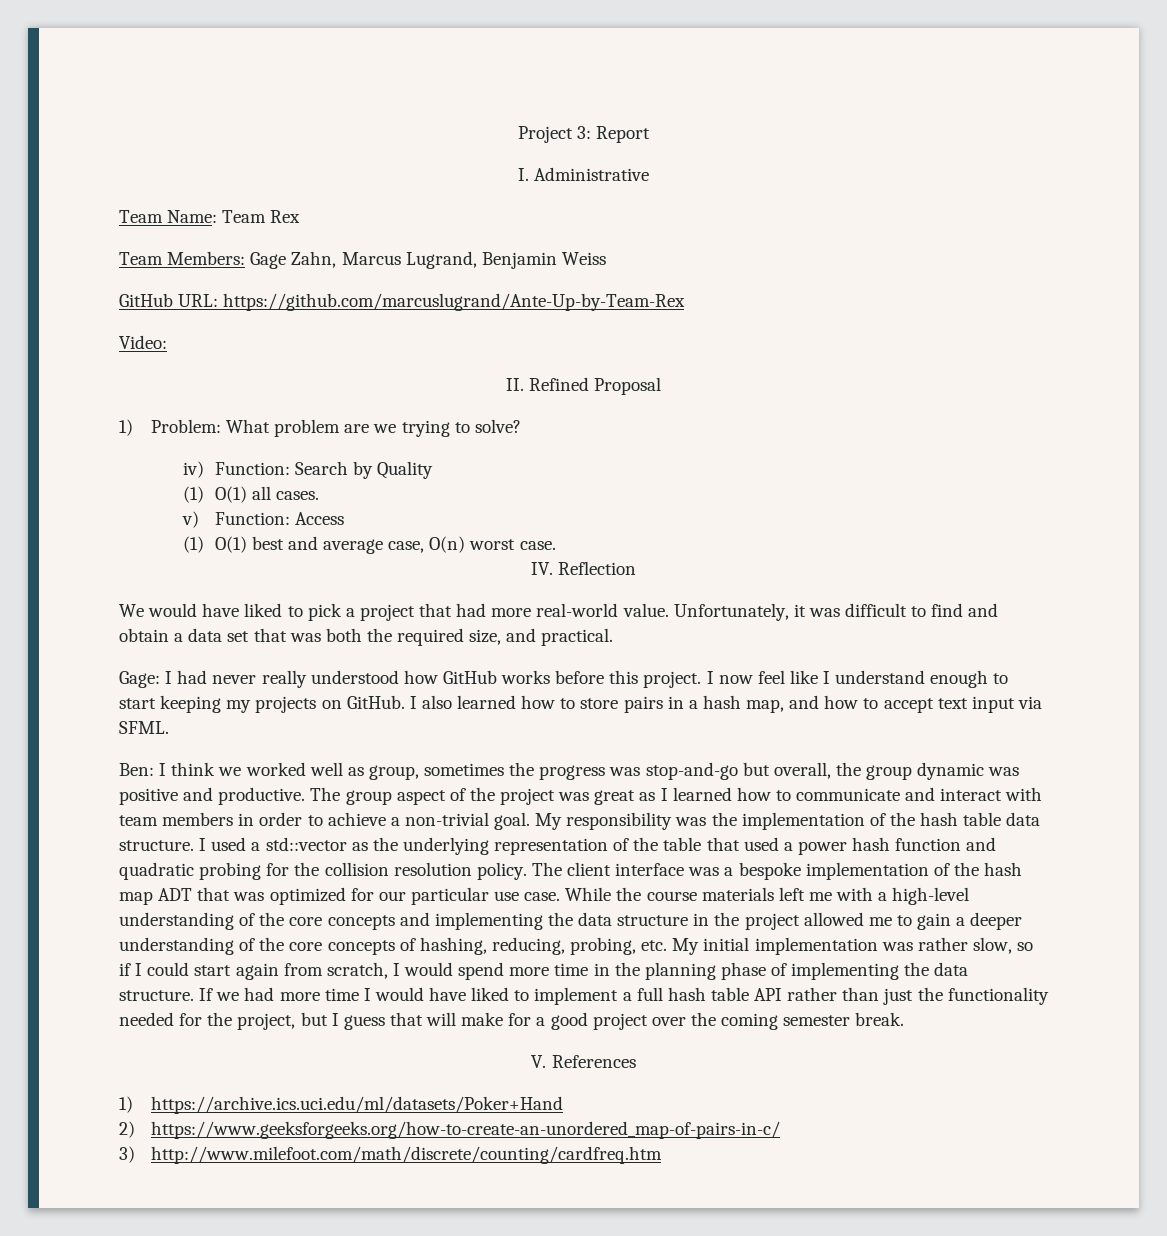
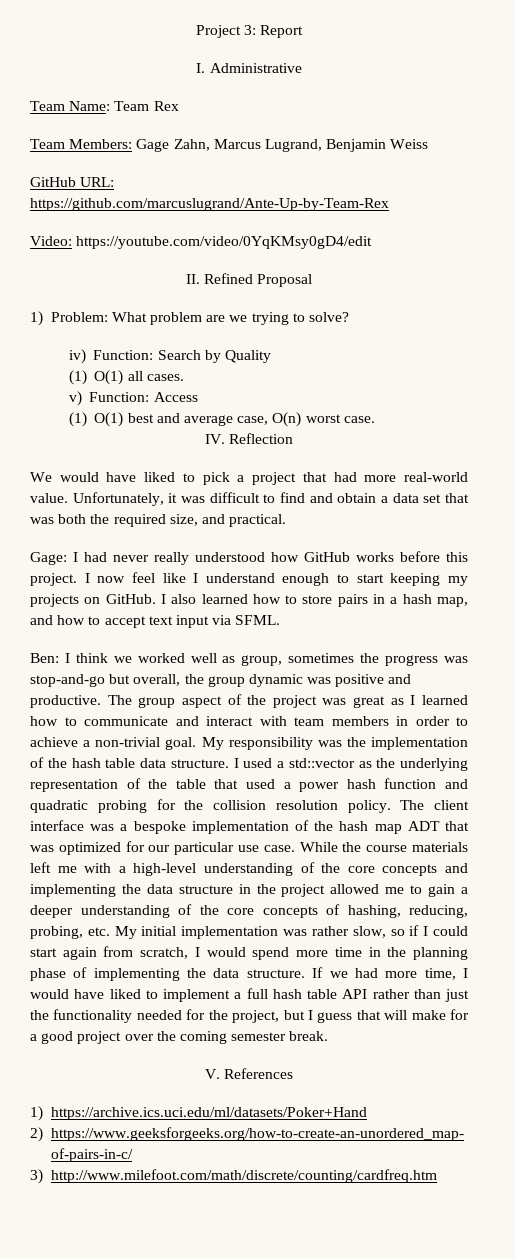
(167, 342) none -> [76,236,373,249] https://youtube.com/video/0YqKMsy0gD4/edit
[324,988,359,1001] time -> [424,968,456,980] time,

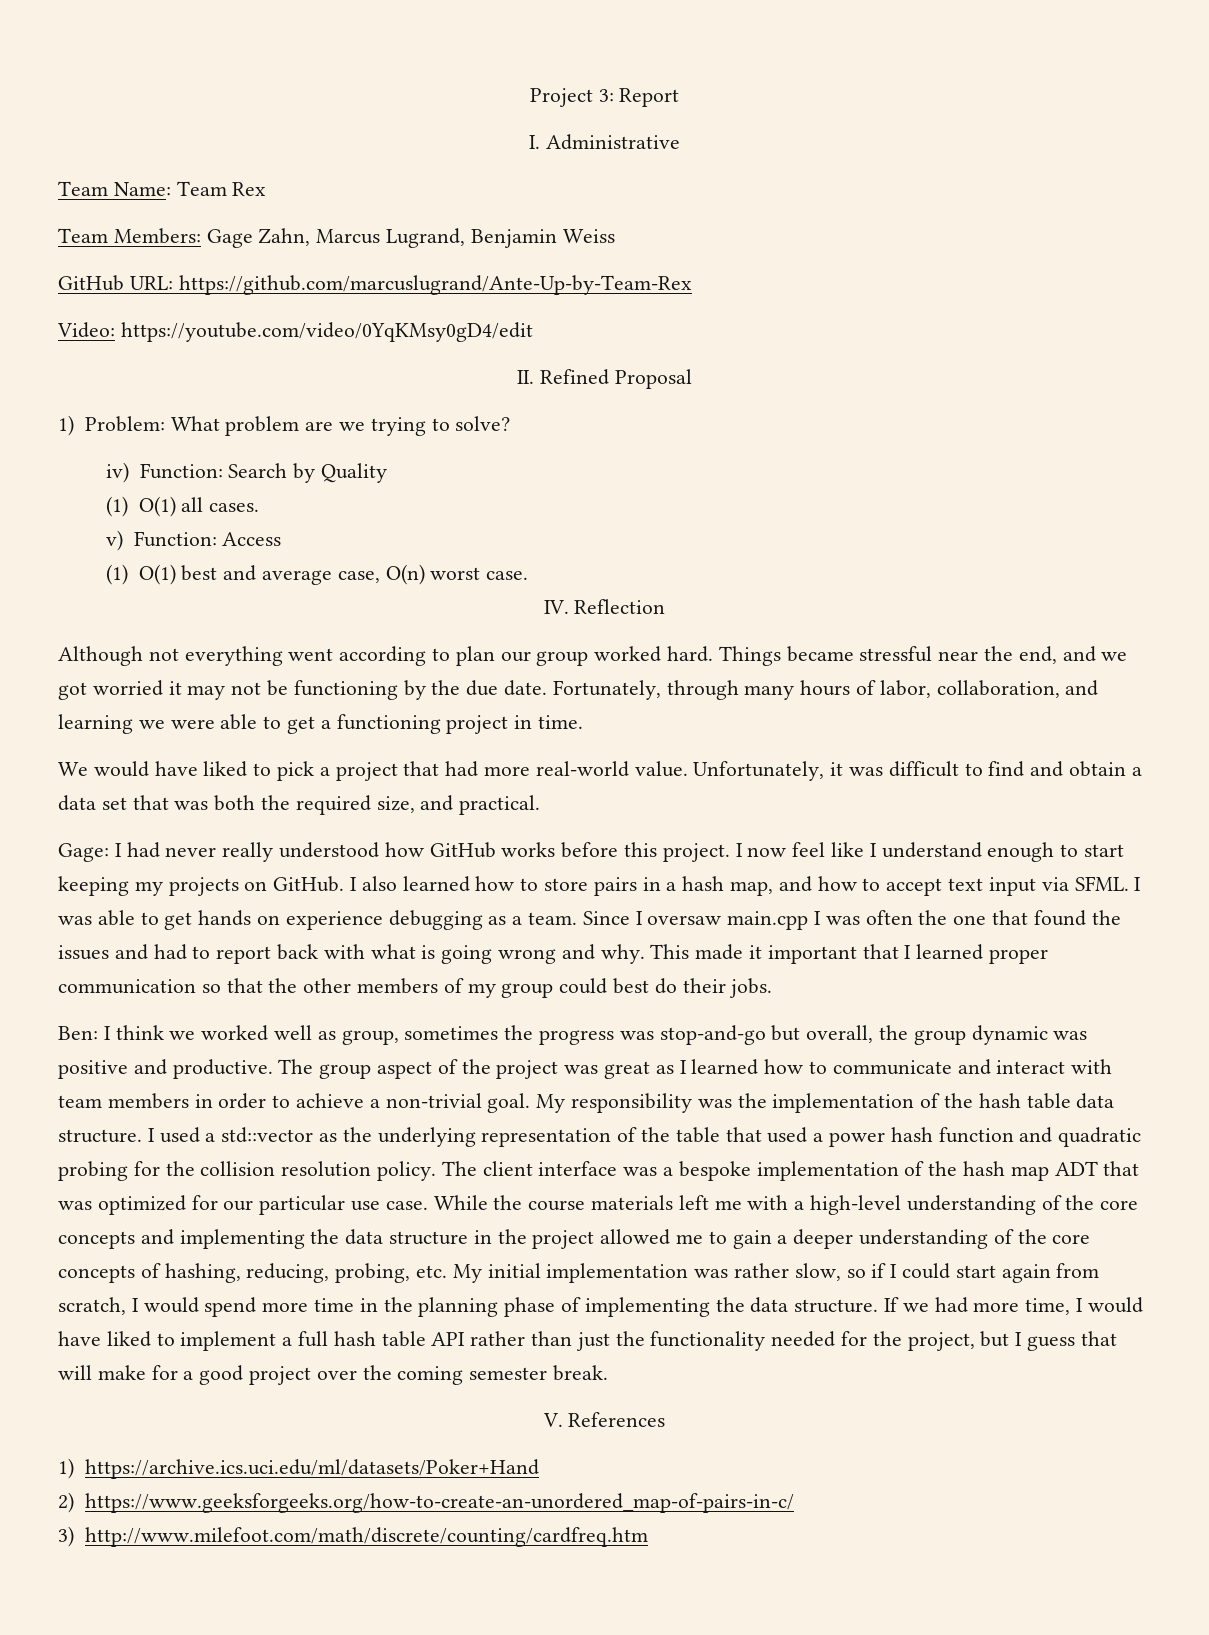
(294, 438) none -> [58,646,1128,666] [58,680,1099,700] [58,714,584,734] // Although not everything went according to plan our group worked hard. Things became stressful near the end, and we got worried it may not be functioning by the due date. Fortunately, through many hours of labor, collaboration, and learning we were able to get a functioning project in time.
(281, 620) none -> [1134,877,1142,891] [58,910,1121,930] [58,944,1049,964] [58,978,773,998] I was able to get hands on experience debugging as a team. Since I oversaw main.cpp I was often the one that found the issues and had to report back with what is going wrong and why. This made it important that I learned proper communication so that the other members of my group could best do their jobs.

